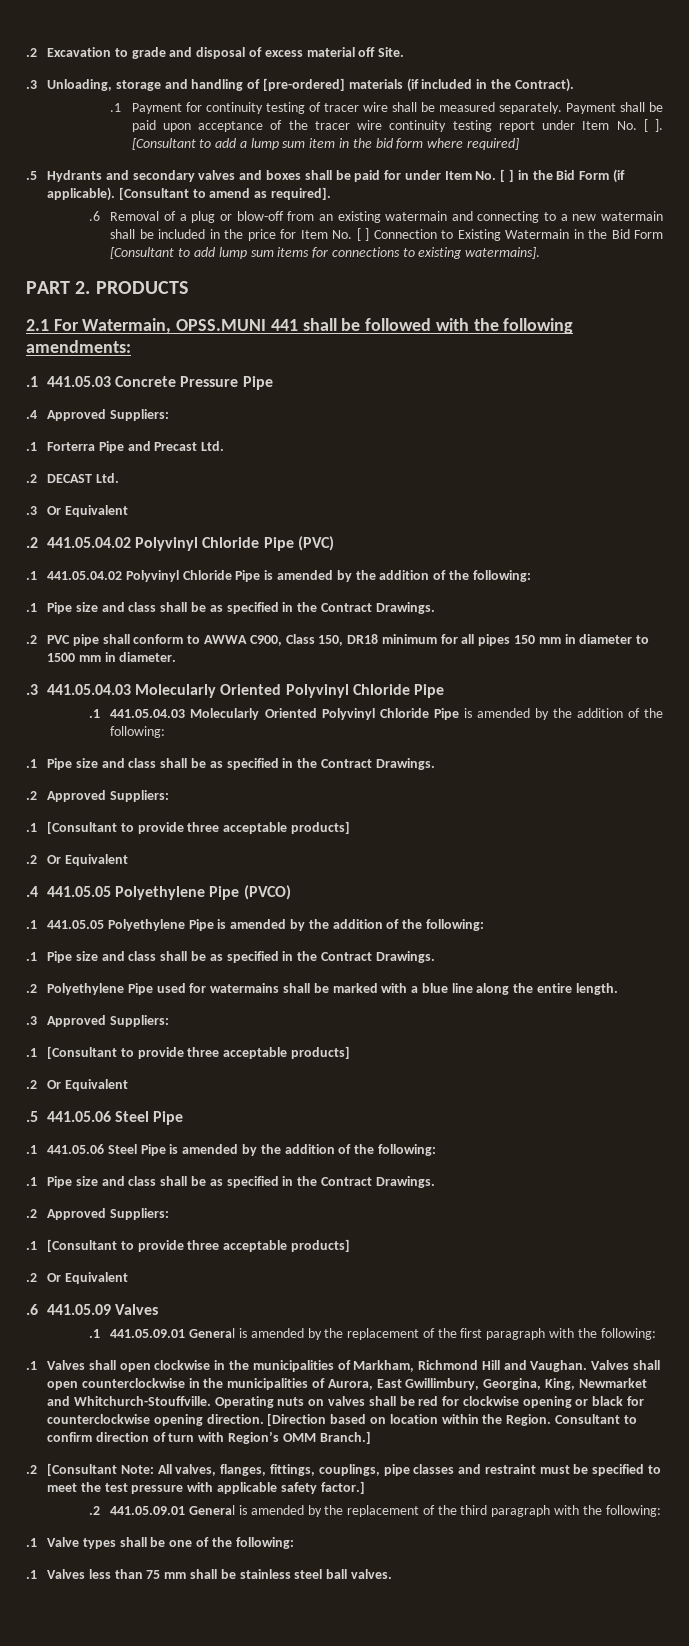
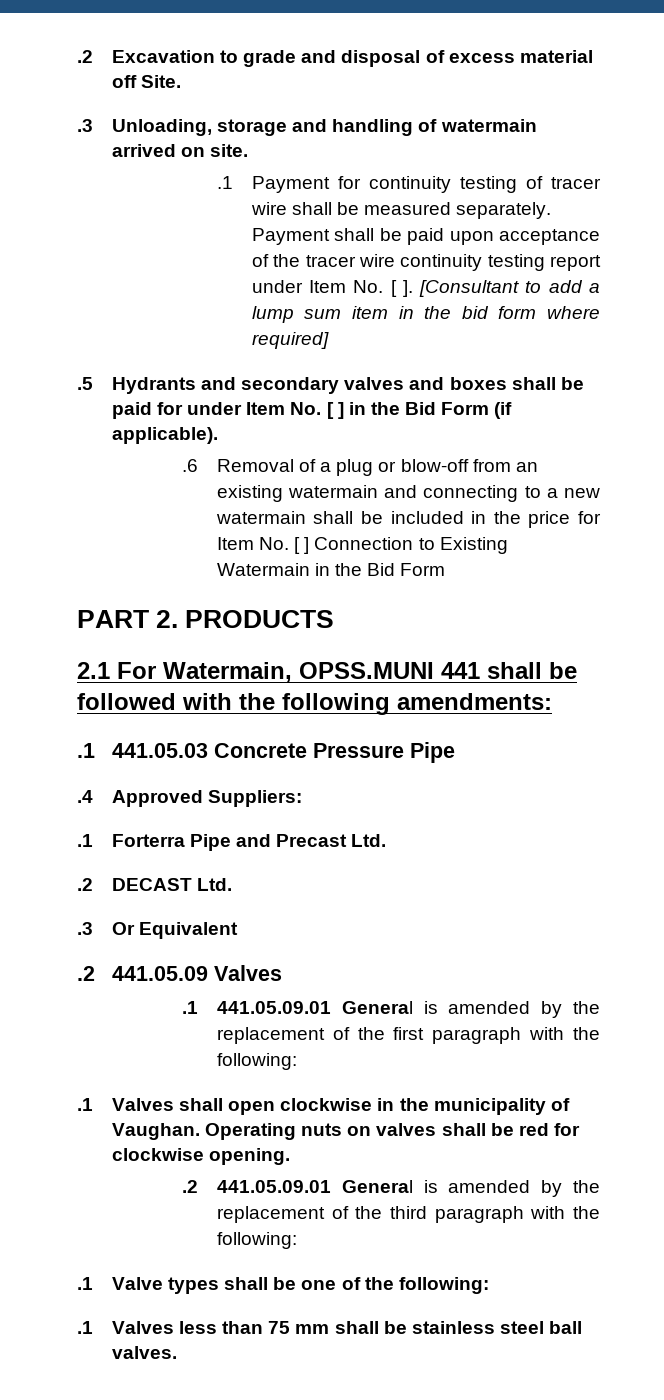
[263,78,574,92] [pre-ordered] materials (if included in the Contract). -> [440,119,537,132] [111,144,249,157] watermain arrived on site.
[118,187,332,200] [Consultant to amend as required]. -> (218, 435) none
[110,247,541,259] [Consultant to add lump sum items for connections to existing watermains]. -> (446, 569) none
[47,536,334,551] [26,570,531,582] [26,602,435,614] [26,634,650,646] [47,652,177,662] [26,684,445,698] [89,708,664,720] [110,726,166,738] [26,758,435,770] [26,790,169,802] [26,821,351,834] [26,854,128,866] [26,885,291,900] [26,919,484,931] [26,951,435,963] [26,983,618,995] [26,1015,169,1027] [26,1046,351,1059] [26,1079,128,1091] [26,1111,184,1125] [26,1144,436,1156] [26,1176,435,1188] [26,1208,169,1220] [26,1239,351,1252] [26,1272,128,1284] [26,1304,38,1315] 441.05.04.02 Polyvinyl Chloride Pipe (PVC) // .1 441.05.04.02 Polyvinyl Chloride Pipe is amended by the addition of the following: // .1 Pipe size and class shall be as specified in the Contract Drawings. // .2 PVC pipe shall conform to AWWA C900, Class 150, DR18 minimum for all pipes 150 mm in diameter to 1500 mm in diameter. // .3 441.05.04.03 Molecularly Oriented Polyvinyl Chloride Pipe // .1 441.05.04.03 Molecularly Oriented Polyvinyl Chloride Pipe is amended by the addition of the following: // .1 Pipe size and class shall be as specified in the Contract Drawings. // .2 Approved Suppliers: // .1 [Consultant to provide three acceptable products] // .2 Or Equivalent // .4 441.05.05 Polyethylene Pipe (PVCO) // .1 441.05.05 Polyethylene Pipe is amended by the addition of the following: // .1 Pipe size and class shall be as specified in the Contract Drawings. // .2 Polyethylene Pipe used for watermains shall be marked with a blue line along the entire length. // .3 Approved Suppliers: // .1 [Consultant to provide three acceptable products] // .2 Or Equivalent // .5 441.05.06 Steel Pipe // .1 441.05.06 Steel Pipe is amended by the addition of the following: // .1 Pipe size and class shall be as specified in the Contract Drawings. // .2 Approved Suppliers: // .1 [Consultant to provide three acceptable products] // .2 Or Equivalent // .6 -> (95, 973) none
[252,1360,661,1372] [47,1378,647,1390] [47,1396,211,1406] municipalities of Markham, Richmond Hill and Vaughan. Valves shall open counterclockwise in the municipalities of Aurora, East Gwillimbury, Georgina, King, Newmarket and Whitchurch-Stouffville. -> [433,1098,570,1115] [111,1123,200,1140] municipality of Vaughan.
[522,1396,645,1408] [47,1413,637,1426] [47,1431,371,1444] [26,1463,662,1476] [47,1481,365,1494] opening or black for counterclockwise opening direction. [Direction based on location within the Region. Consultant to confirm direction of turn with Region’s OMM Branch.] // .2 [Consultant Note: All valves, flanges, fittings, couplings, pipe classes and restraint must be specified to meet the test pressure with applicable safety factor.] -> [209,1148,291,1165] opening.

